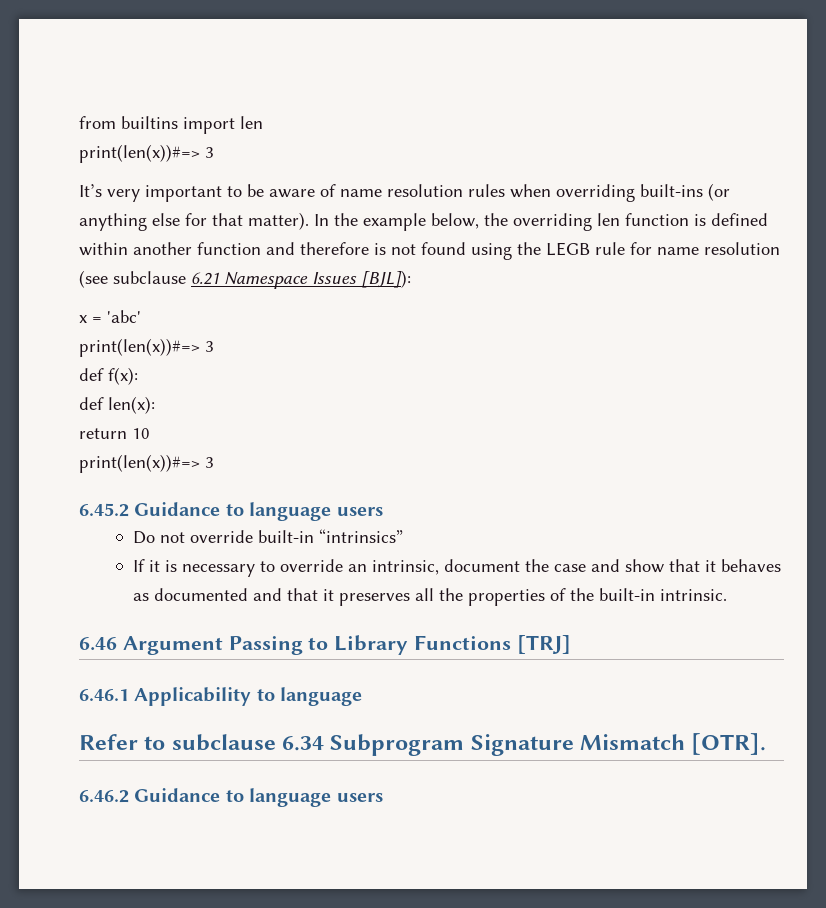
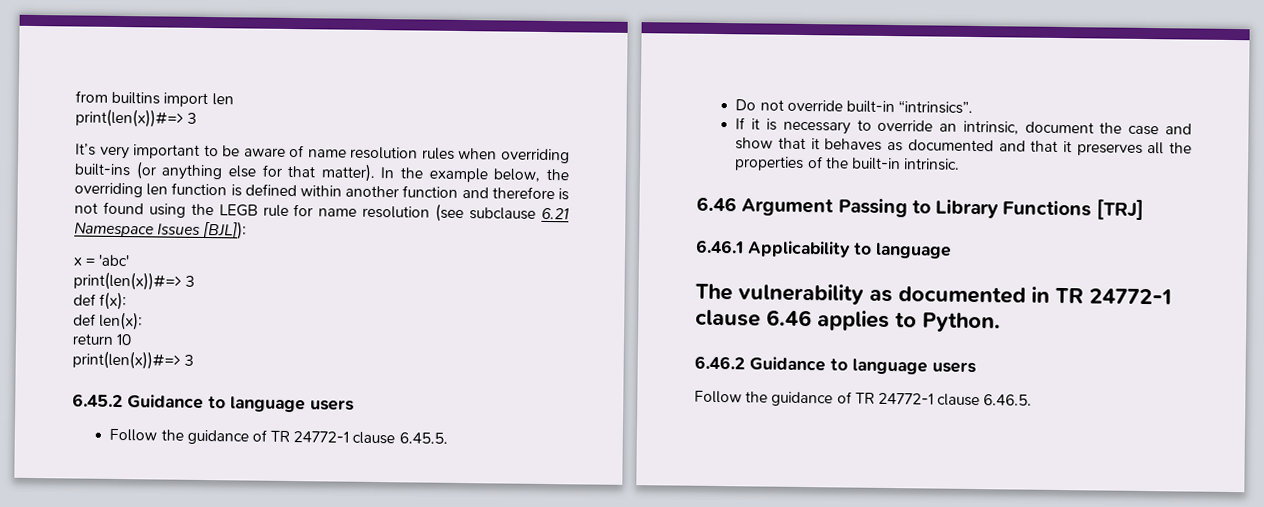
(383, 511) none -> [109,428,448,445] // Follow the guidance of TR 24772-1 clause 6.45.5.
[318,529,403,543] “intrinsics” -> [898,100,974,114] “intrinsics”.
[79,733,767,756] Refer to subclause 6.34 Subprogram Signature Mismatch [OTR]. -> [695,283,1172,305] [695,309,1001,333] The vulnerability as documented in TR 24772-1 clause 6.46 applies to Python.
(383, 797) none -> [694,390,1033,407] // Follow the guidance of TR 24772-1 clause 6.46.5.

